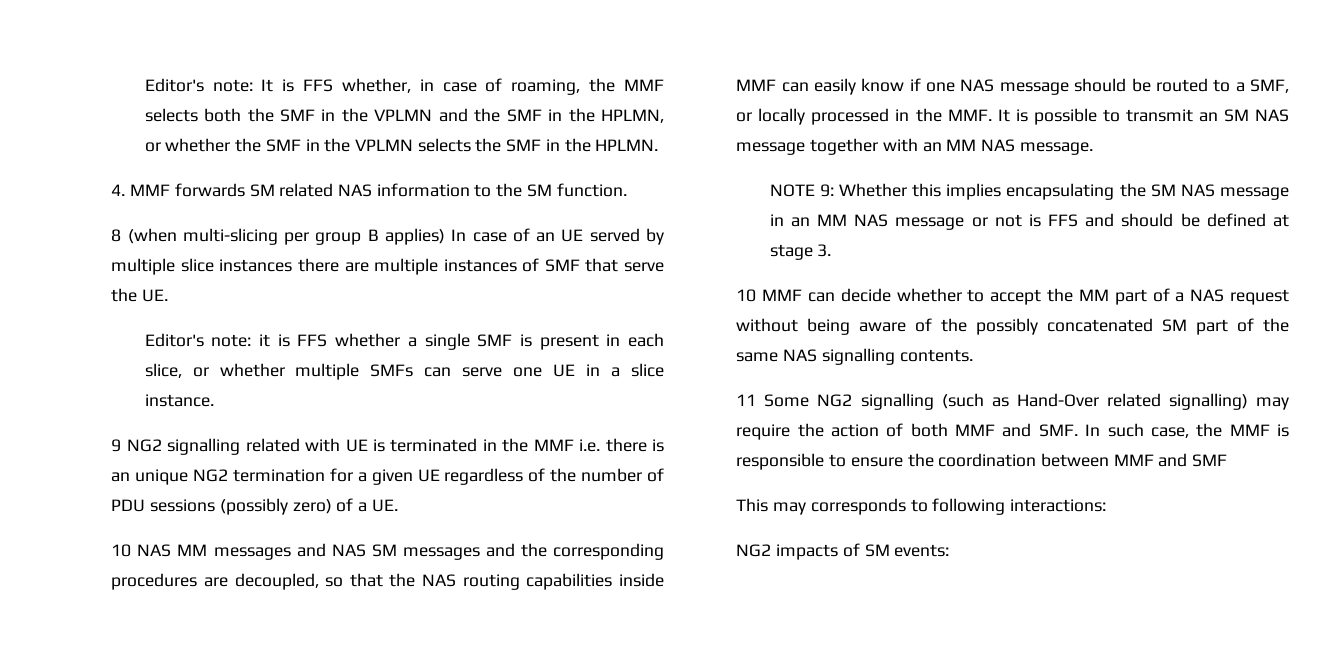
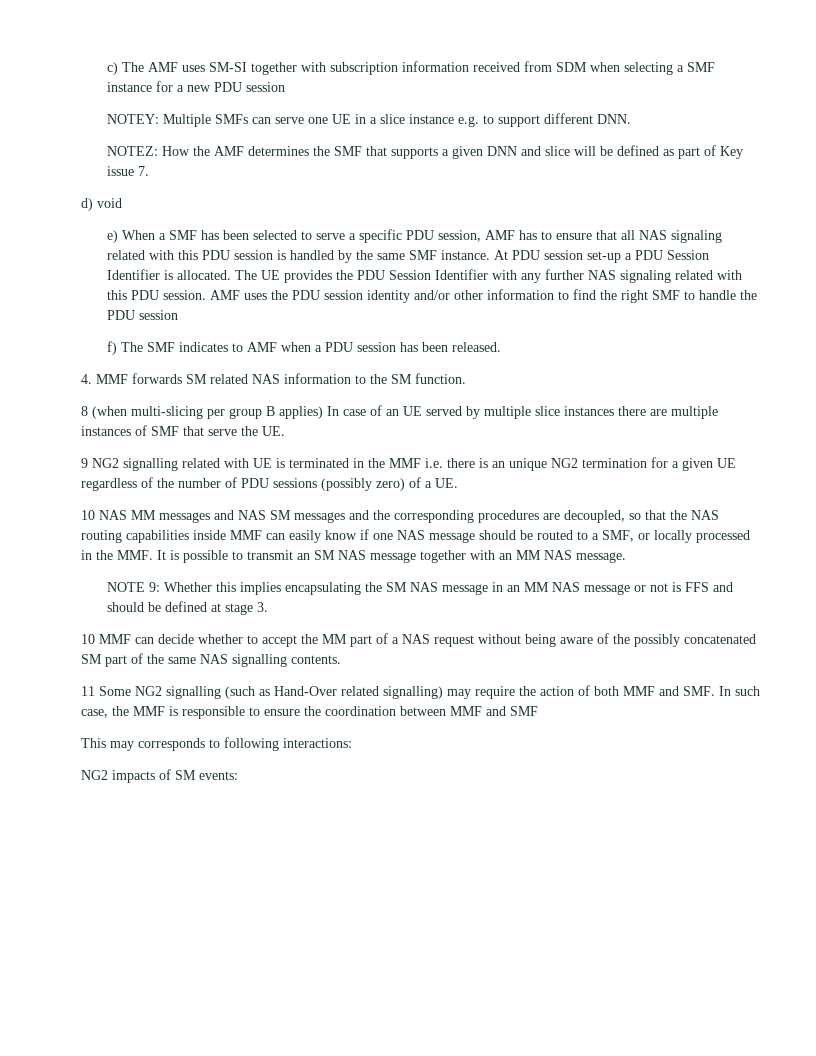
[144,78,665,95] [144,108,664,123] [144,138,659,152] Editor's note: It is FFS whether, in case of roaming, the MMF selects both the SMF in the VPLMN and the SMF in the HPLMN, or whether the SMF in the VPLMN selects the SMF in the HPLMN. -> [107,61,716,75] [107,81,286,92] [107,113,632,127] [107,145,744,159] [107,166,150,176] [80,198,122,211] [107,229,723,243] [107,250,710,263] [107,269,743,283] [107,289,758,303] [107,310,179,320] [107,341,502,355] c) The AMF uses SM-SI together with subscription information received from SDM when selecting a SMF instance for a new PDU session // NOTEY: Multiple SMFs can serve one UE in a slice instance e.g. to support different DNN. // NOTEZ: How the AMF determines the SMF that supports a given DNN and slice will be defined as part of Key issue 7. // d) void // e) When a SMF has been selected to serve a specific PDU session, AMF has to ensure that all NAS signaling related with this PDU session is handled by the same SMF instance. At PDU session set-up a PDU Session Identifier is allocated. The UE provides the PDU Session Identifier with any further NAS signaling related with this PDU session. AMF uses the PDU session identity and/or other information to find the right SMF to handle the PDU session // f) The SMF indicates to AMF when a PDU session has been released.
[144,333,664,350] [144,363,664,380] [144,394,214,407] // Editor's note: it is FFS whether a single SMF is present in each slice, or whether multiple SMFs can serve one UE in a slice instance. -> (285, 431) none

